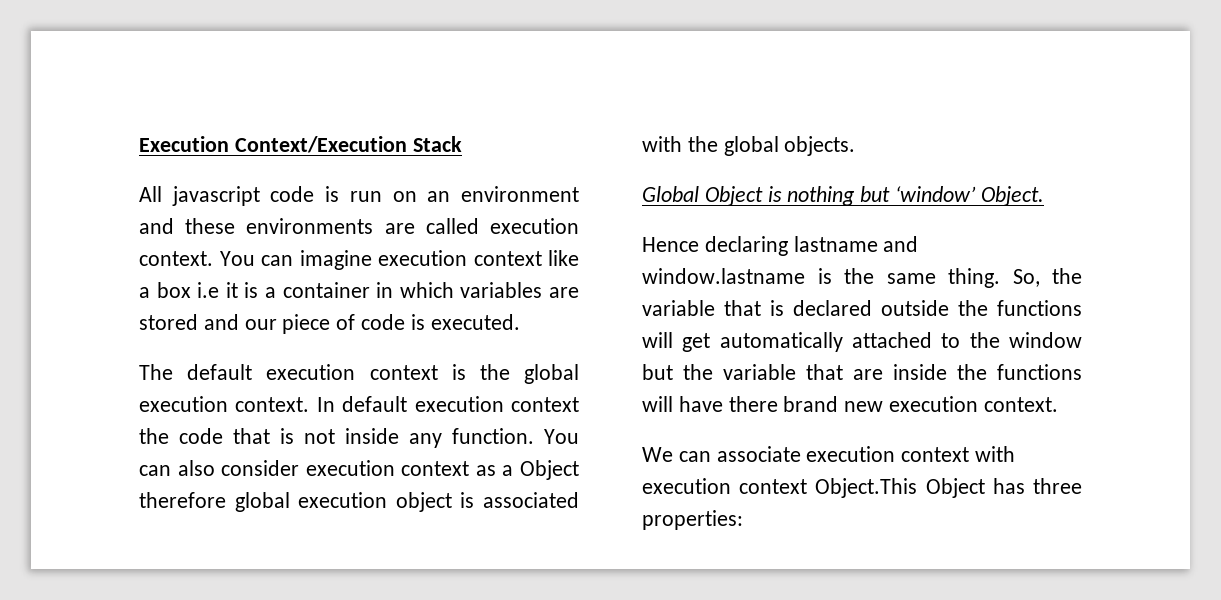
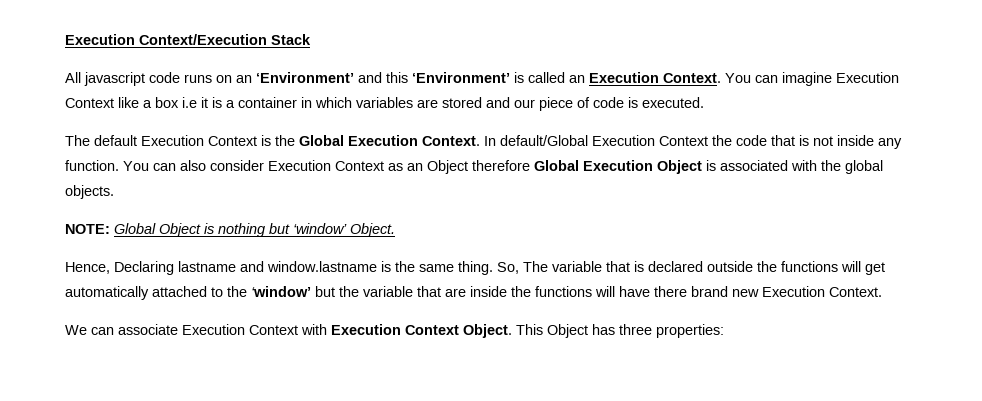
[325,186,579,202] [139,218,579,234] [139,251,213,266] is run on an environment and these environments are called execution context. -> [184,72,721,83] runs on an ‘Environment’ and this ‘Environment’ is called an Execution Context.
[378,250,542,266] execution context -> [836,72,899,83] [65,98,114,108] Execution Context
[266,364,579,384] [139,396,579,412] execution context is the global execution context. In default execution context -> [141,135,708,146] Execution Context is the Global Execution Context. In default/Global Execution Context
[305,460,579,480] [139,492,452,512] execution context as a Object therefore global execution object -> [268,160,702,174] Execution Context as an Object therefore Global Execution Object
(856, 146) none -> [65,224,110,234] NOTE:
[642,236,788,256] Hence declaring -> [65,261,174,275] Hence, Declaring
[1052,268,1082,284] the -> [523,261,548,272] The
[1009,332,1082,348] window -> [251,286,311,297] ‘window’
[889,396,1058,412] execution context. -> [762,286,882,297] Execution Context.
[806,446,1016,462] [642,478,918,498] execution context with execution context Object.This -> [182,324,543,338] Execution Context with Execution Context Object. This

